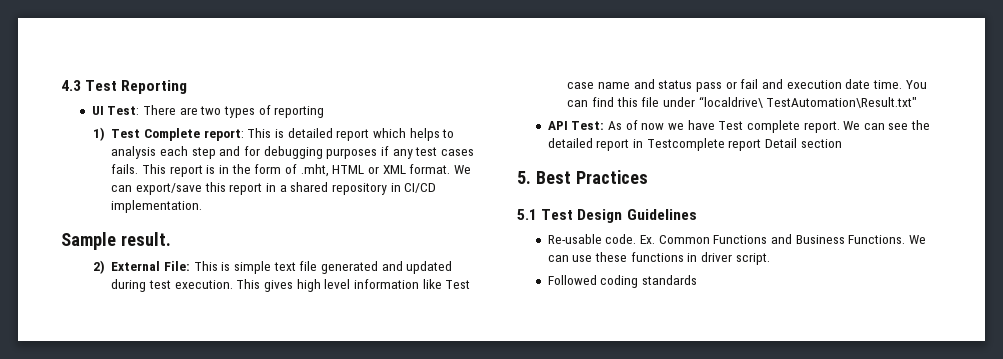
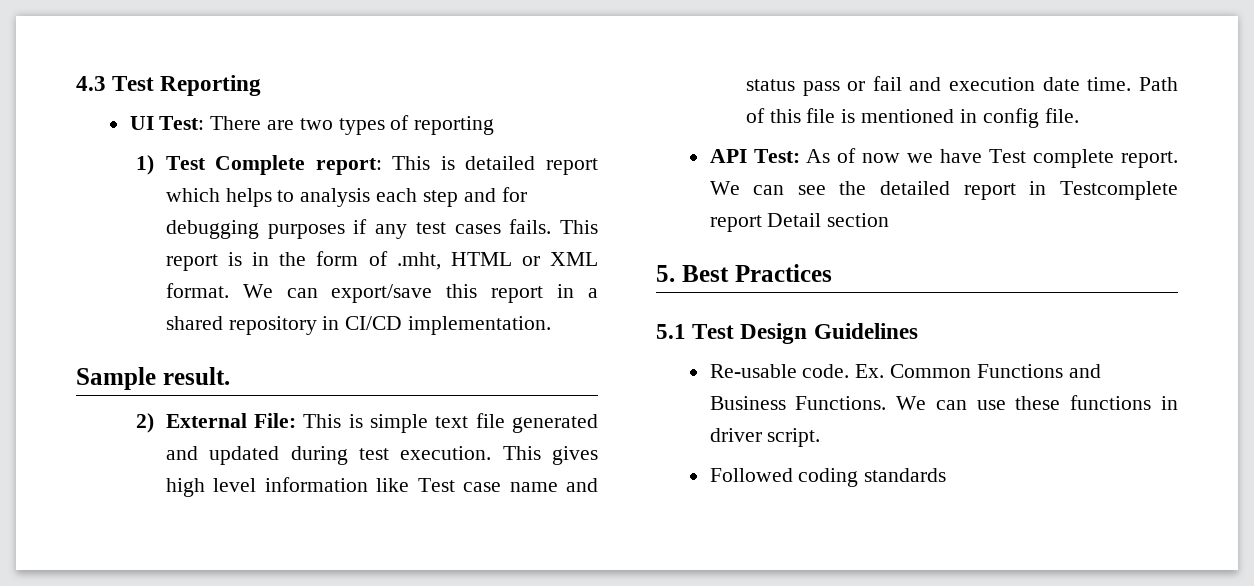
[905,80,927,89] [567,96,918,108] You can find this file under “localdrive\ TestAutomation\Result.txt" -> [1139,77,1178,91] [745,108,1079,128] Path of this file is mentioned in config file.

